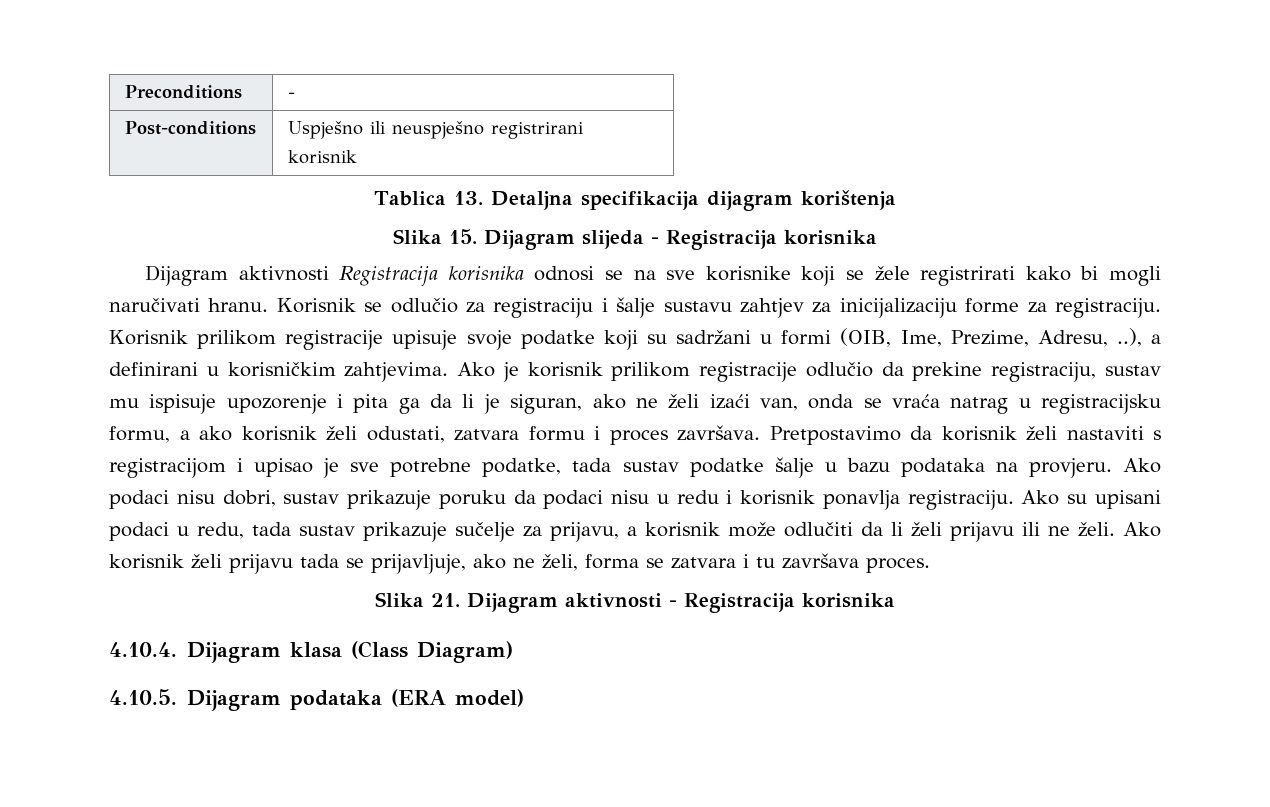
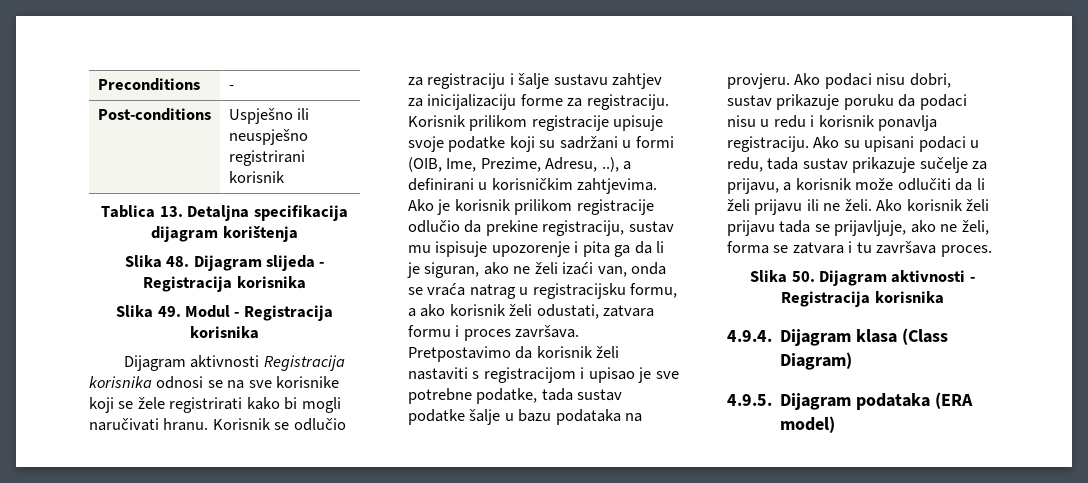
[449,229,477,244] 15. -> [166,256,190,267] 48.
(877, 237) none -> [116,305,333,321] [190,326,259,339] // Slika 49. Modul - Registracija korisnika
[431,593,460,607] 21. -> [791,271,815,282] 50.
[109,642,177,657] 4.10.4. -> [727,330,772,342] 4.9.4.
[109,689,177,705] 4.10.5. -> [727,394,772,406] 4.9.5.

